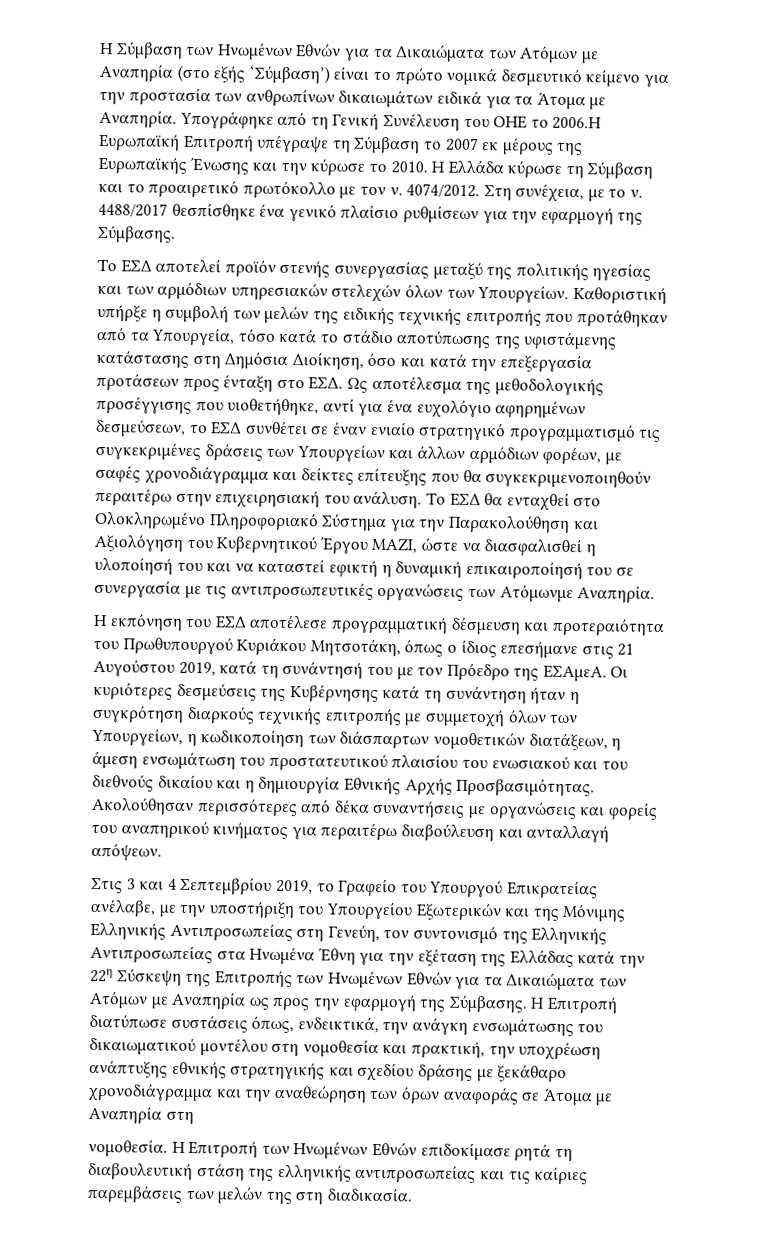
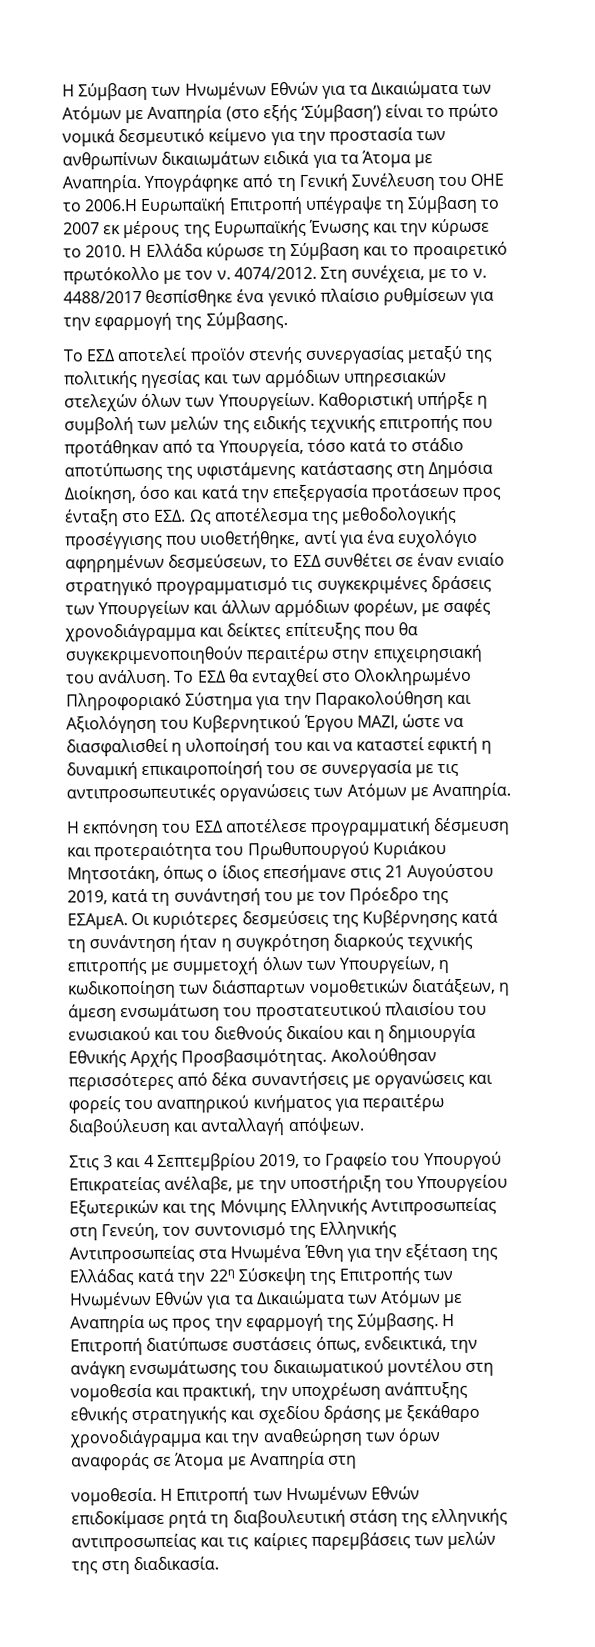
[499,584,574,603] Ατόµωνµε -> [346,783,429,801] Ατόµων µε

